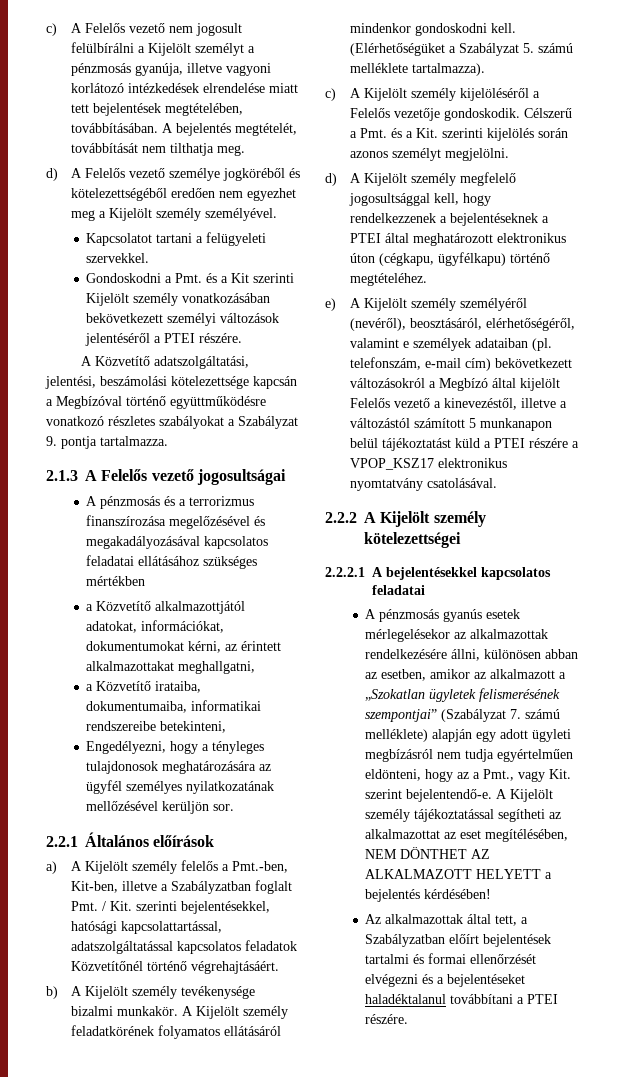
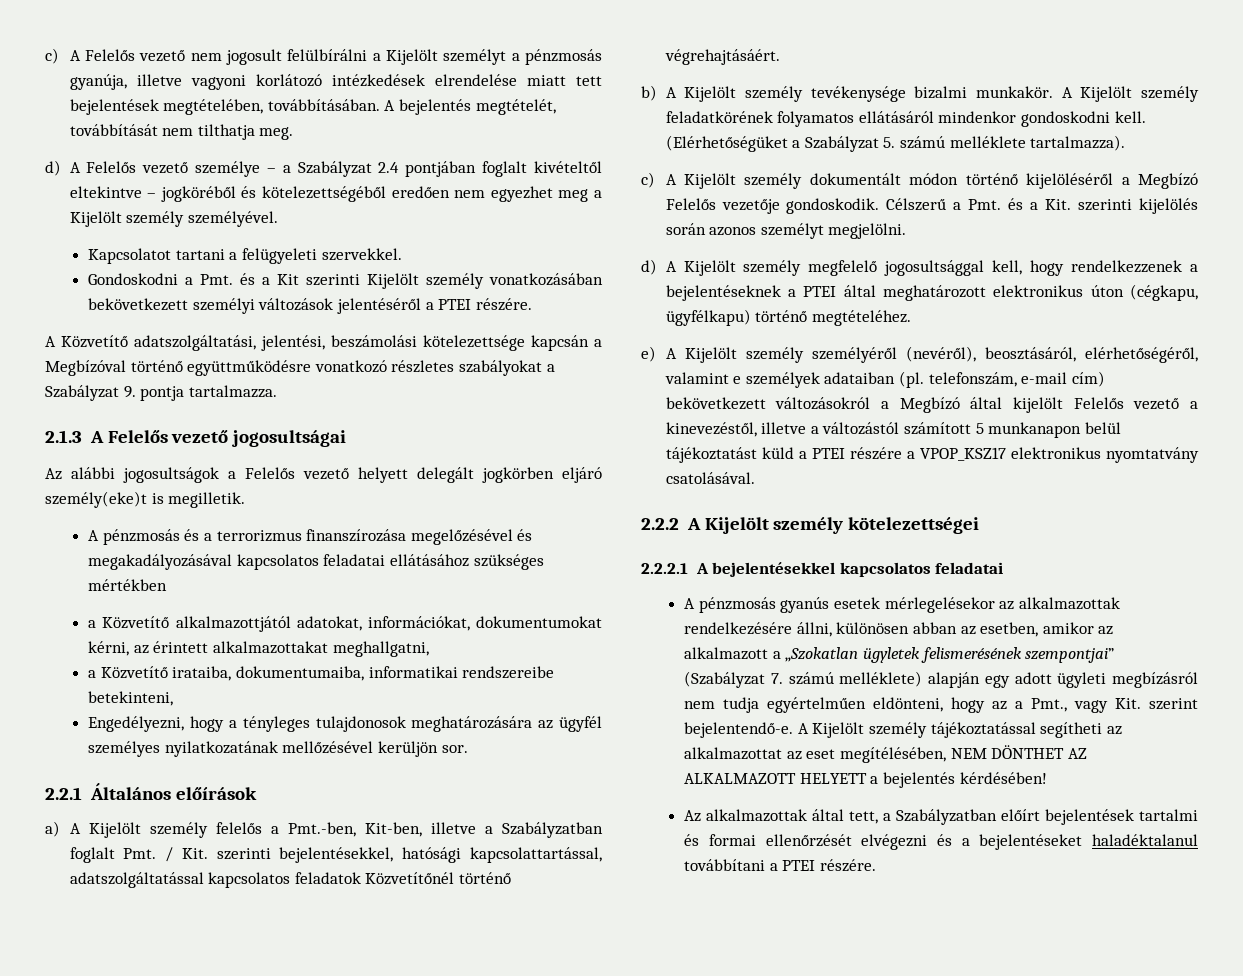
(220, 174) none -> [266,161,602,177] [69,186,157,198] – a Szabályzat 2.4 pontjában foglalt kivételtől eltekintve –
(286, 477) none -> [45,467,602,483] [45,491,246,508] // Az alábbi jogosultságok a Felelős vezető helyett delegált jogkörben eljáró személy(eke)t is megilletik.
(456, 94) none -> [809,173,1018,185] dokumentált módon történő
(540, 94) none -> [1138,173,1198,189] Megbízó

